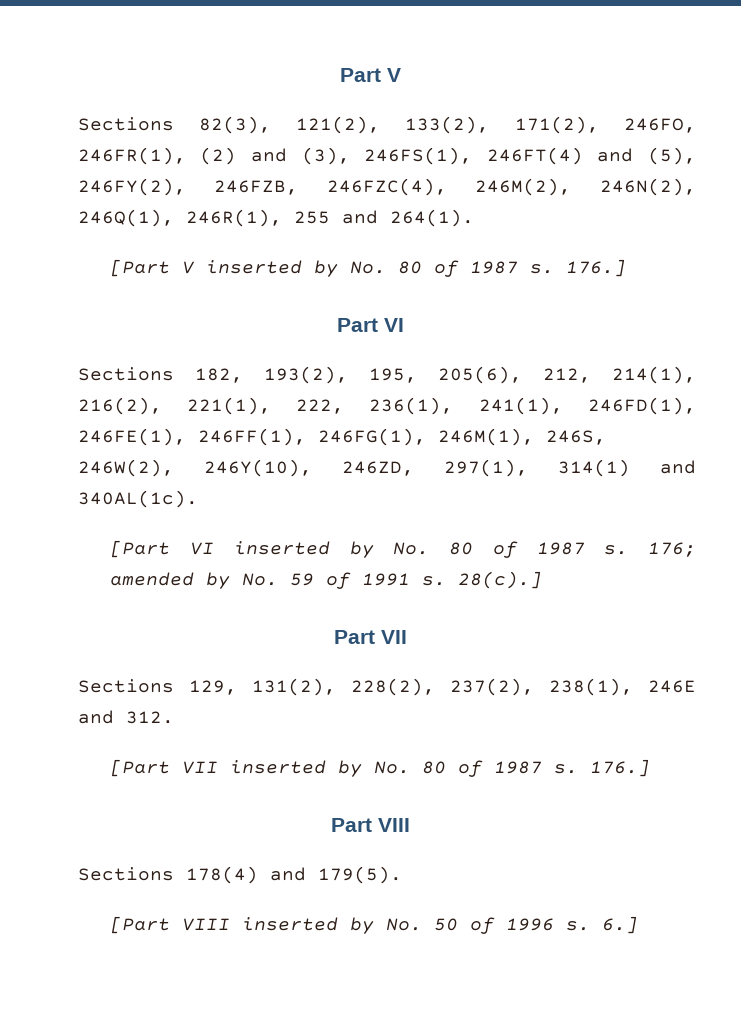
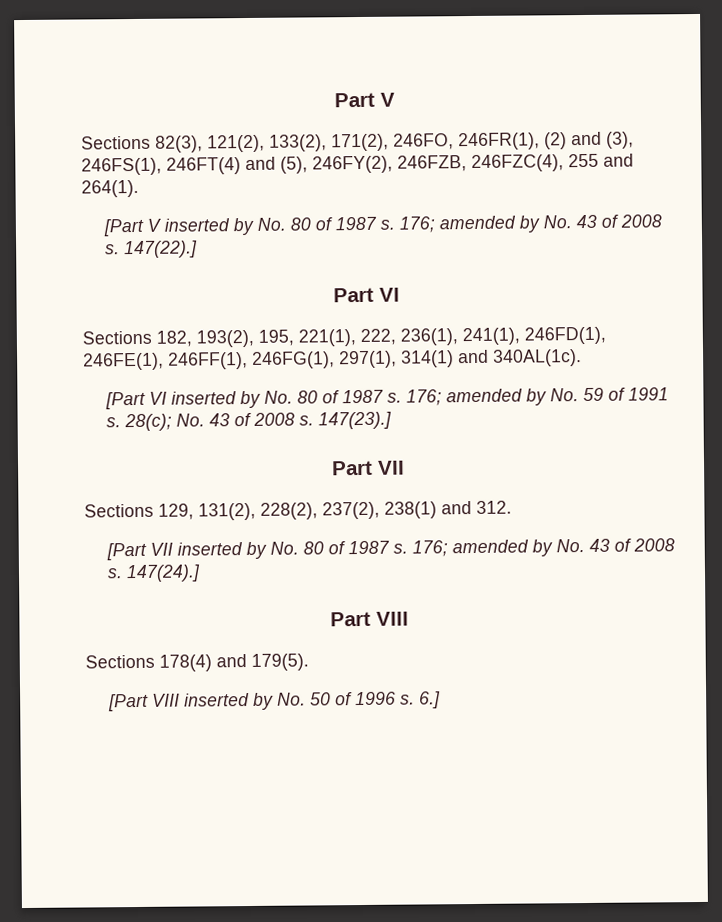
[475,178,696,196] [77,209,282,227] 246M(2), 246N(2), 246Q(1), 246R(1), -> (565, 163) none
[566,259,627,277] 176.] -> [399,214,663,233] [105,240,199,259] 176; amended by No. 43 of 2008 s. 147(22).]
[437,366,696,384] [77,397,162,415] 205(6), 212, 214(1), 216(2), -> (295, 337) none
[437,428,606,446] [77,459,414,477] 246M(1), 246S, 246W(2), 246Y(10), 246ZD, -> (336, 360) none
[458,571,543,589] 28(c).] -> [124,411,393,432] 28(c); No. 43 of 2008 s. 147(23).]
[548,678,696,696] 238(1), 246E -> [384,501,438,519] 238(1)
[590,759,651,777] 176.] -> [412,538,676,557] [107,564,202,583] 176; amended by No. 43 of 2008 s. 147(24).]

